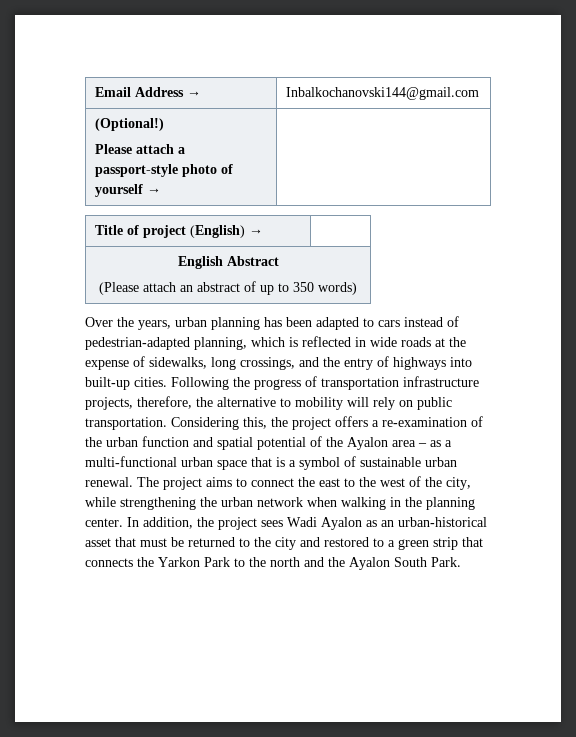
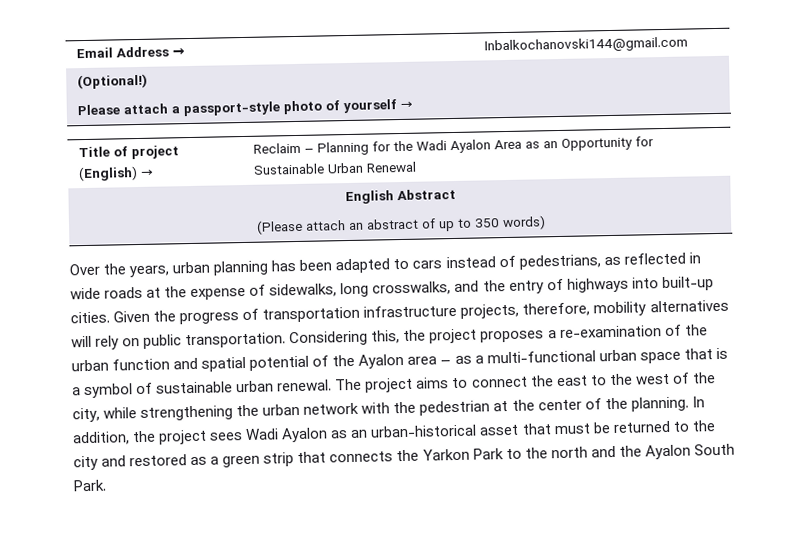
(263, 232) none -> [252,136,654,156] [252,161,417,175] Reclaim – Planning for the Wadi Ayalon Area as an Opportunity for Sustainable Urban Renewal
[85,337,298,350] pedestrian-adapted planning, which is -> [518,254,621,270] pedestrians, as
[240,357,295,370] crossings, -> [372,281,452,296] crosswalks,
[171,377,229,390] Following -> [113,310,151,323] Given
[196,397,343,410] the alternative to mobility -> [593,299,729,317] mobility alternatives
[335,416,368,427] offers -> [480,330,545,343] proposes
[307,497,475,510] [85,518,123,527] when walking in the planning center. -> [361,396,689,416] with the pedestrian at the center of the planning.
[373,538,384,547] to -> [190,456,208,466] as

